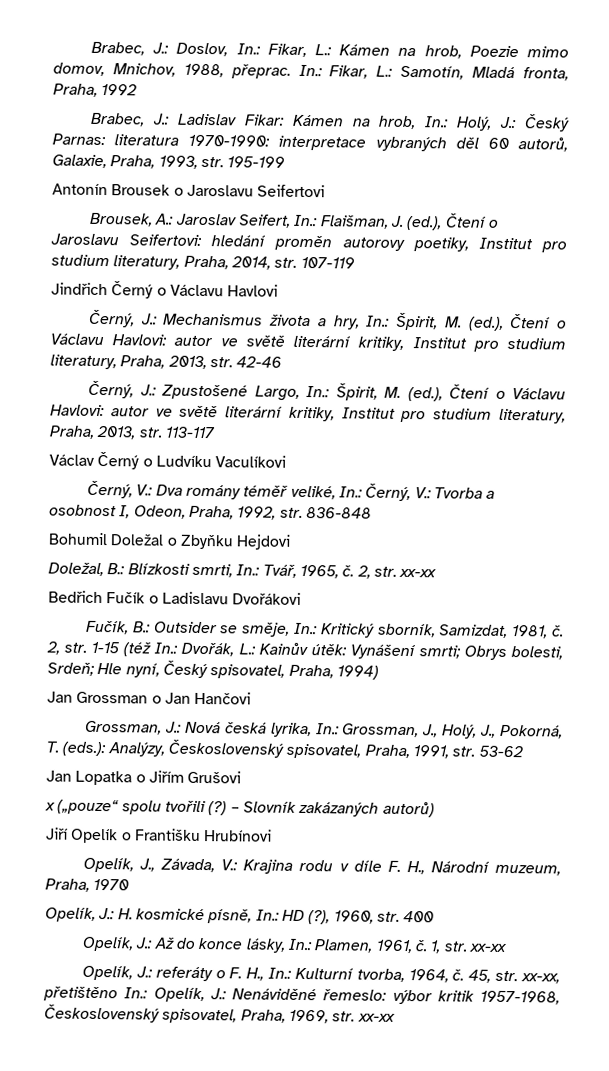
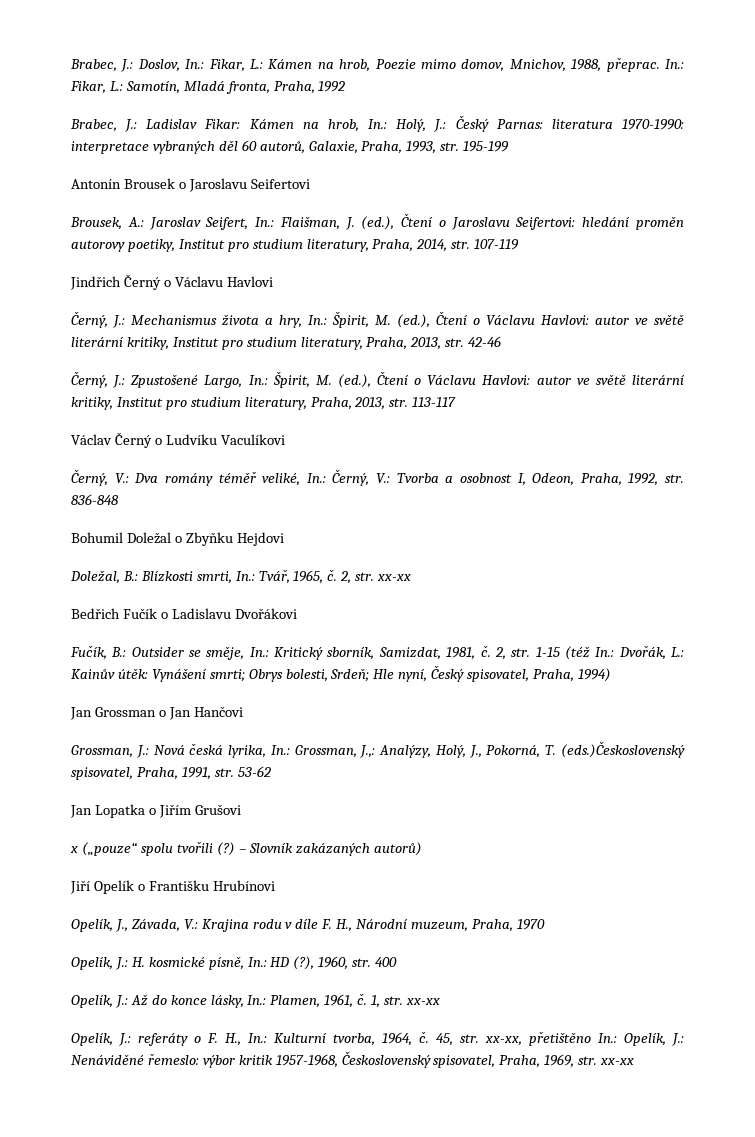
[422,724,439,738] J., -> [360,745,432,758] J.,: Analýzy,
[62,739,284,758] (eds.): Analýzy, Československý -> [561,741,685,758] (eds.)Československý

